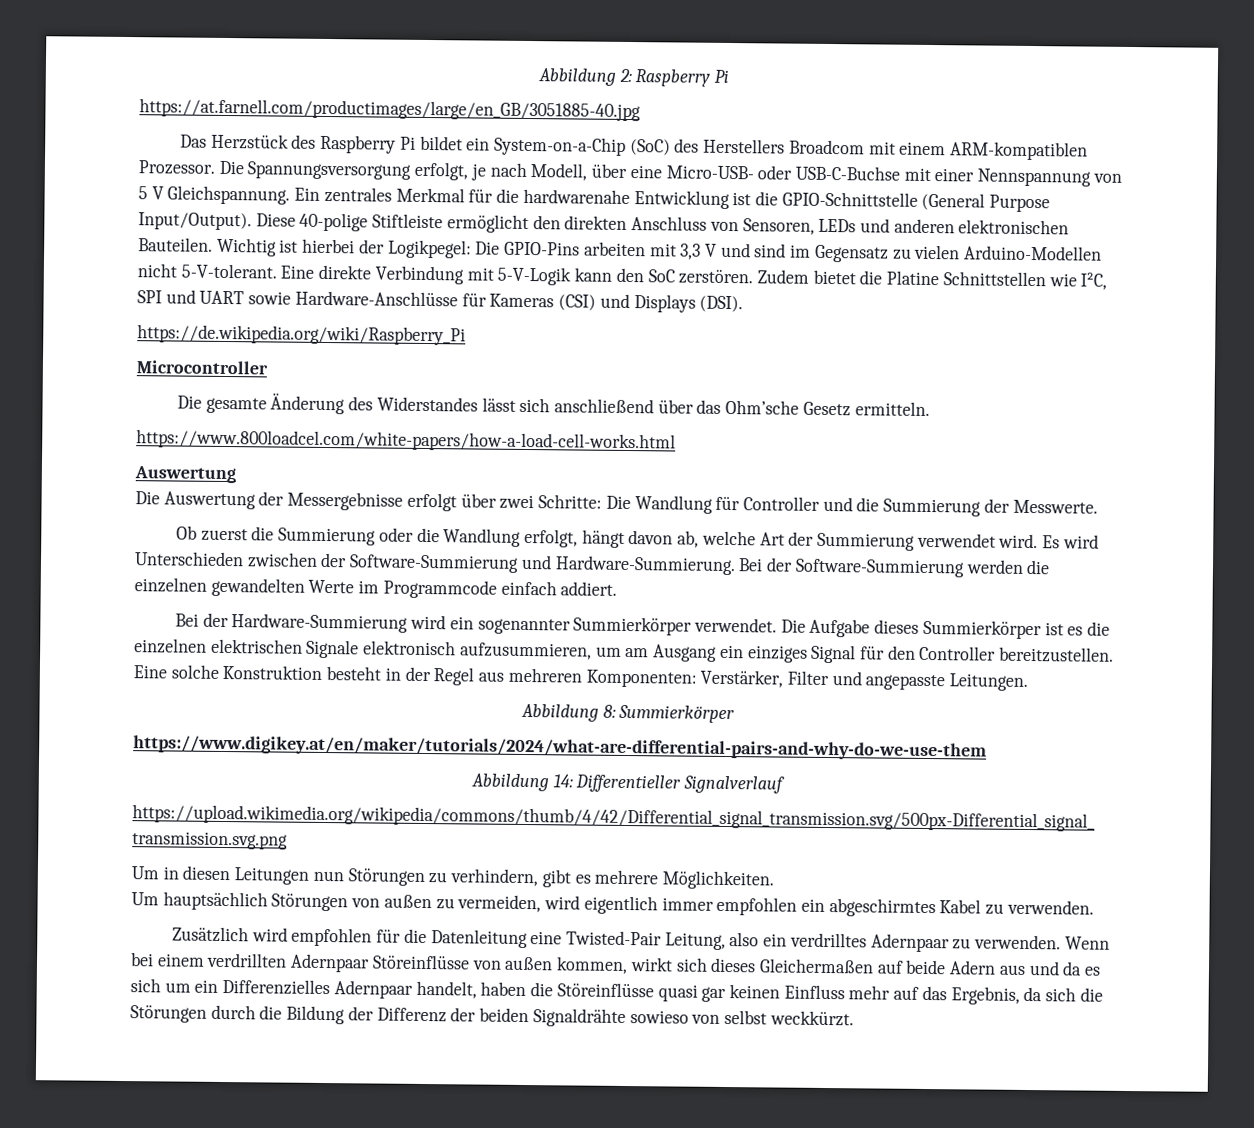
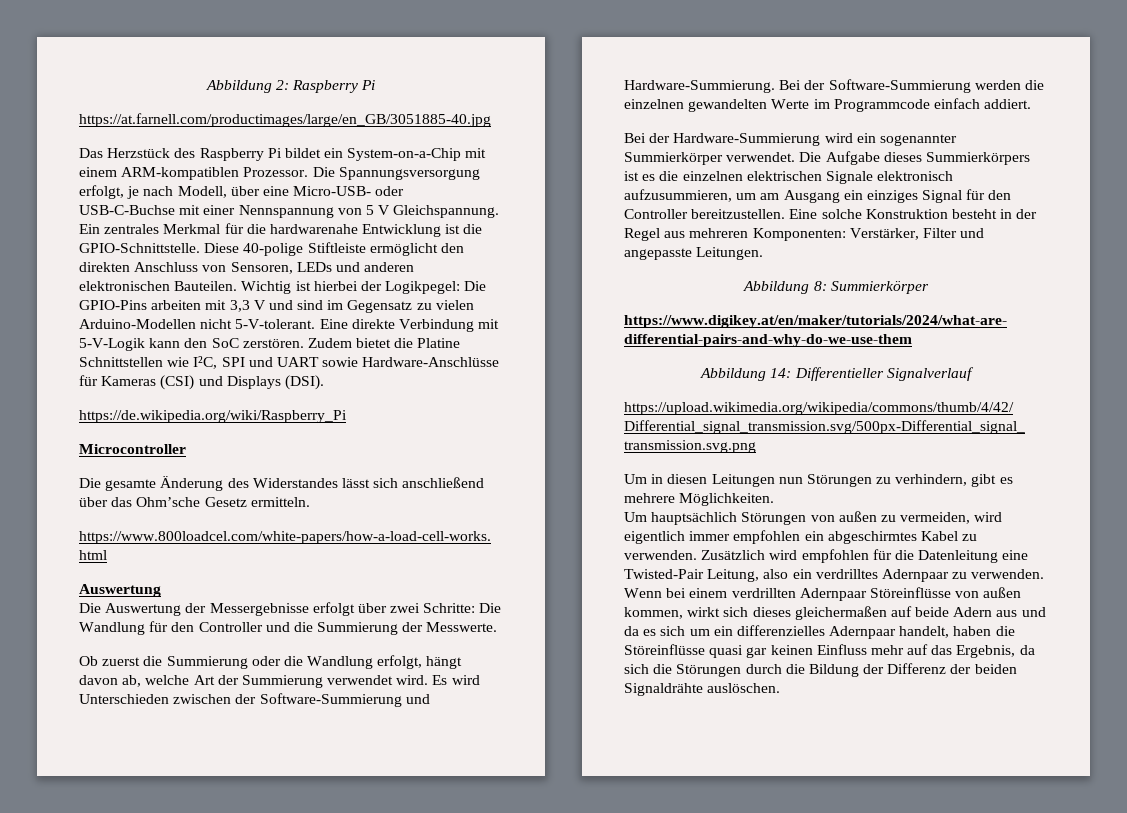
[629,138,865,156] (SoC) des Herstellers Broadcom -> (462, 154) none
[781,191,1051,213] [138,212,252,231] GPIO-Schnittstelle (General Purpose Input/Output). -> [79,243,200,253] GPIO-Schnittstelle.
(741, 503) none -> [171,622,195,632] den
[922,619,1042,640] Summierkörper -> [925,152,1030,165] Summierkörpers
(1094, 907) // -> (697, 555) none
[758,958,874,974] Gleichermaßen -> [794,606,887,620] gleichermaßen
[222,978,331,996] Differenzielles -> [736,625,825,636] differenzielles
[629,1009,854,1027] sowieso von selbst weckkürzt. -> [707,683,781,693] auslöschen.

